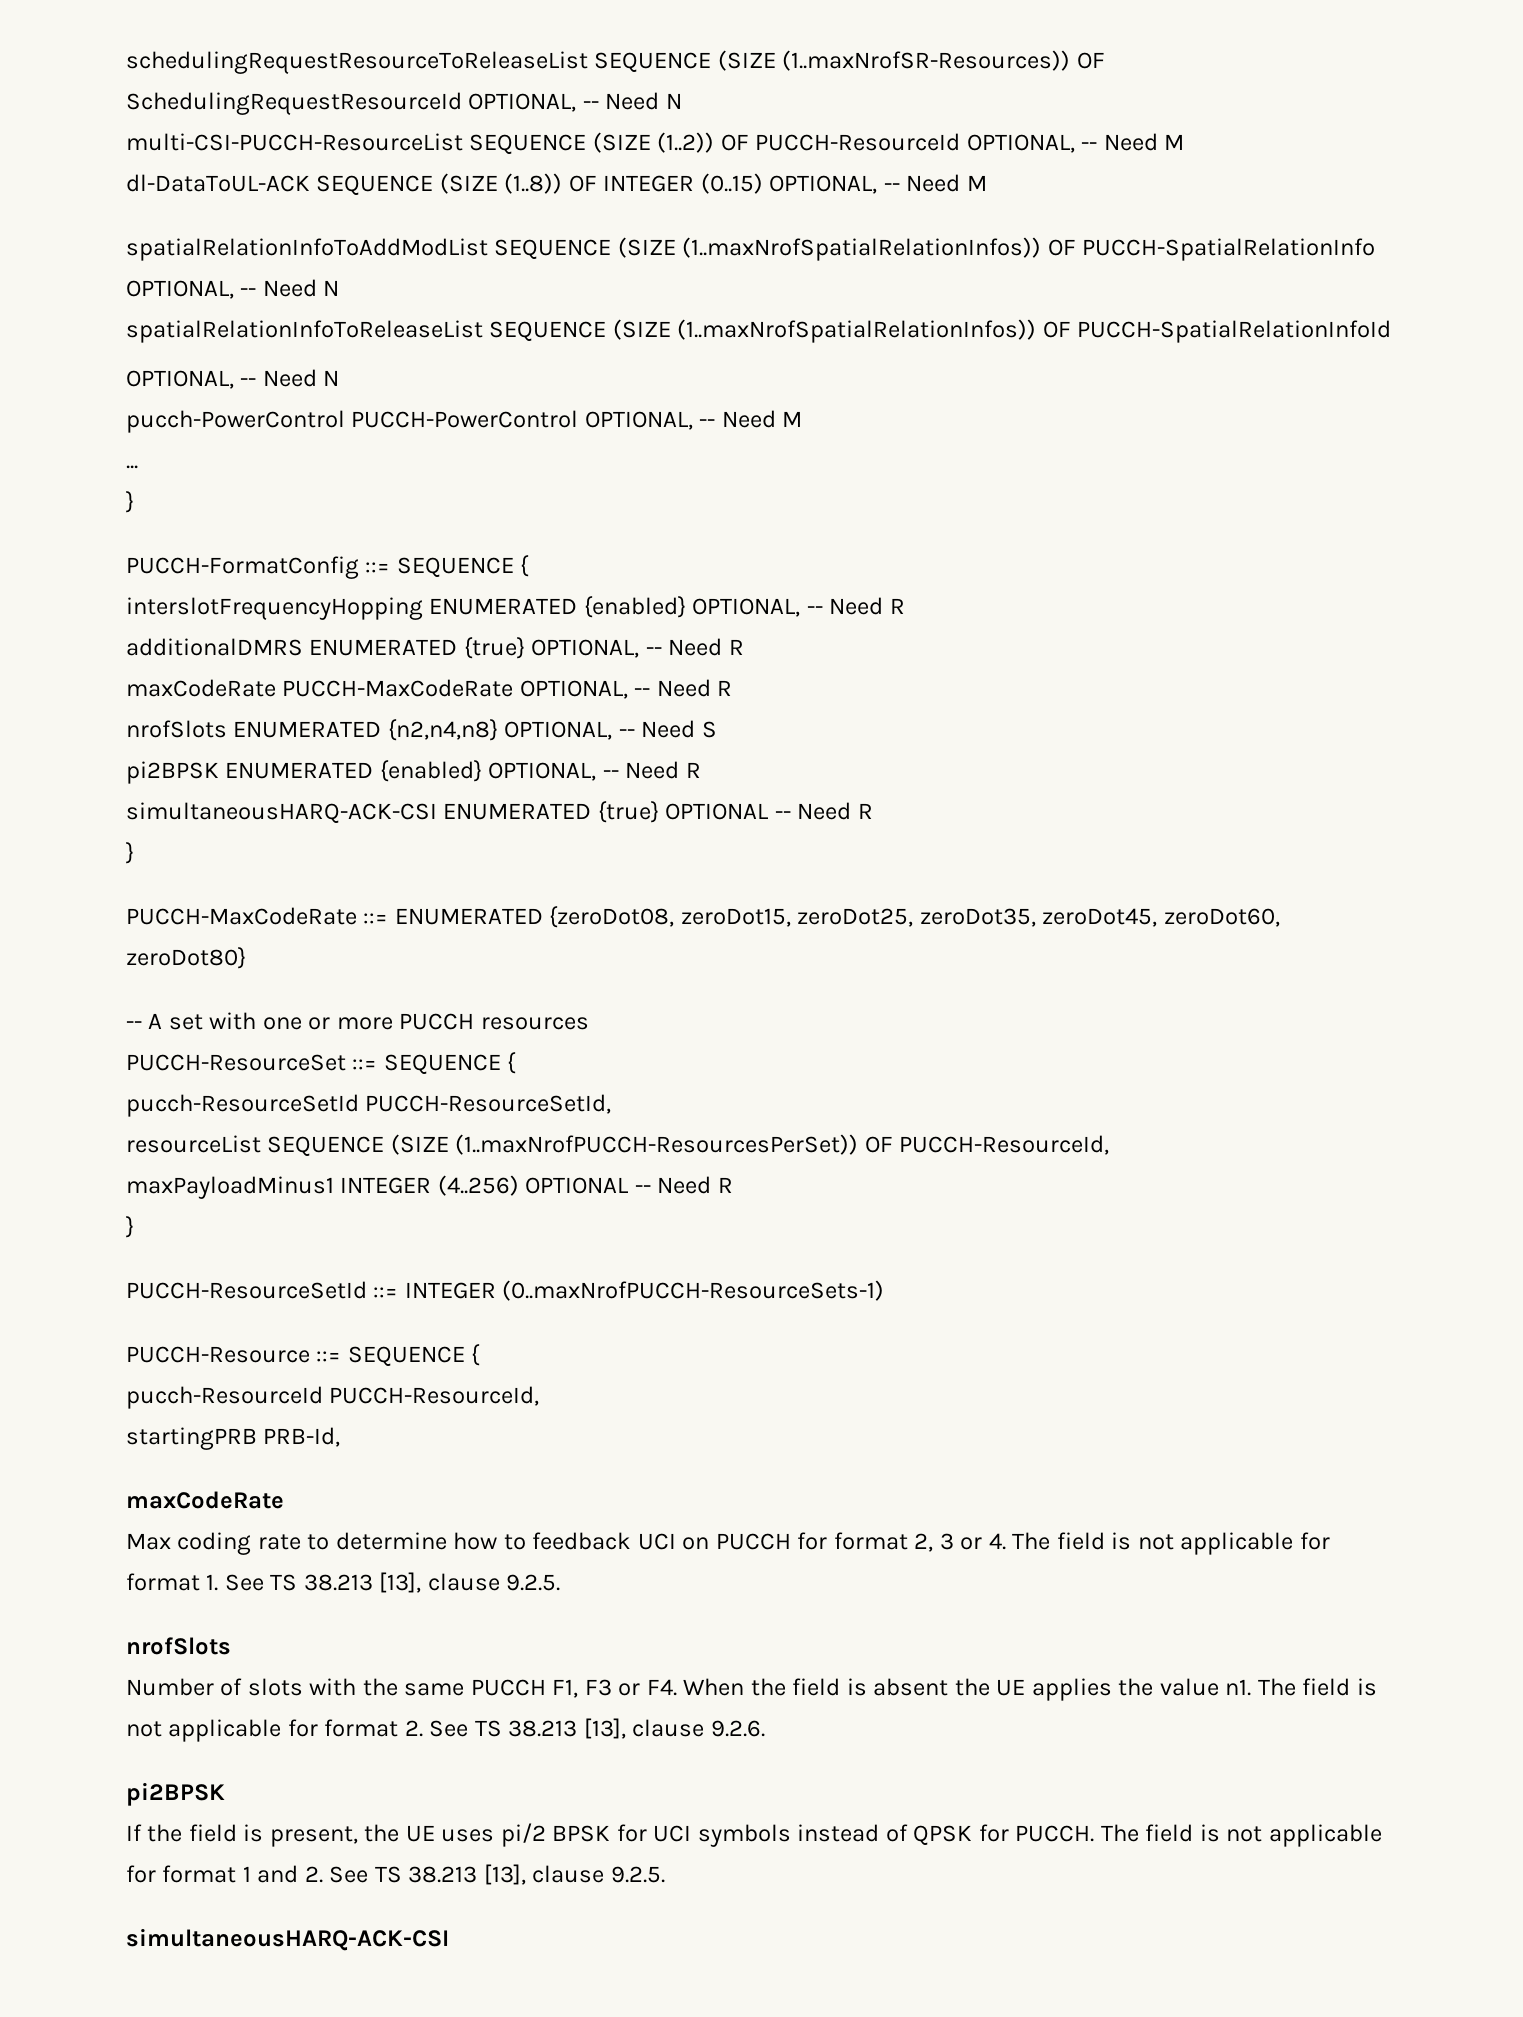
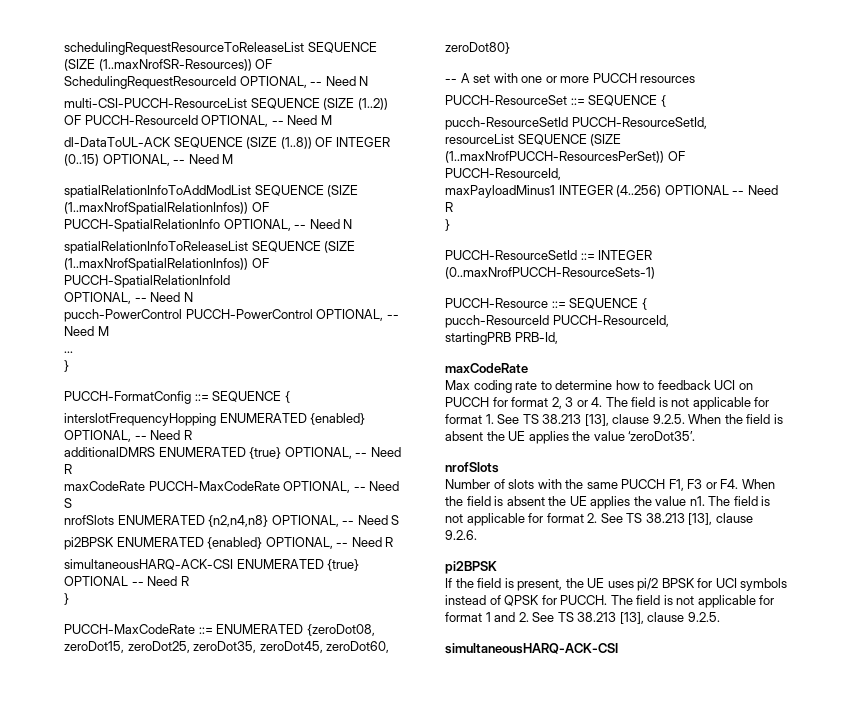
[717,680,733,696] R -> [64,498,72,508] S
(561, 1582) none -> [688,414,783,424] [445,431,696,444] When the field is absent the UE applies the value ‘zeroDot35’.

